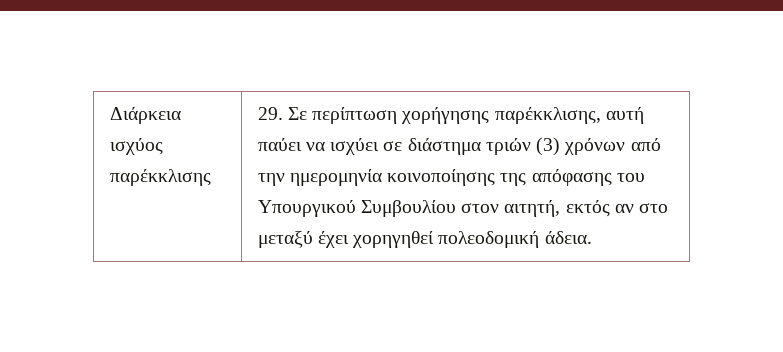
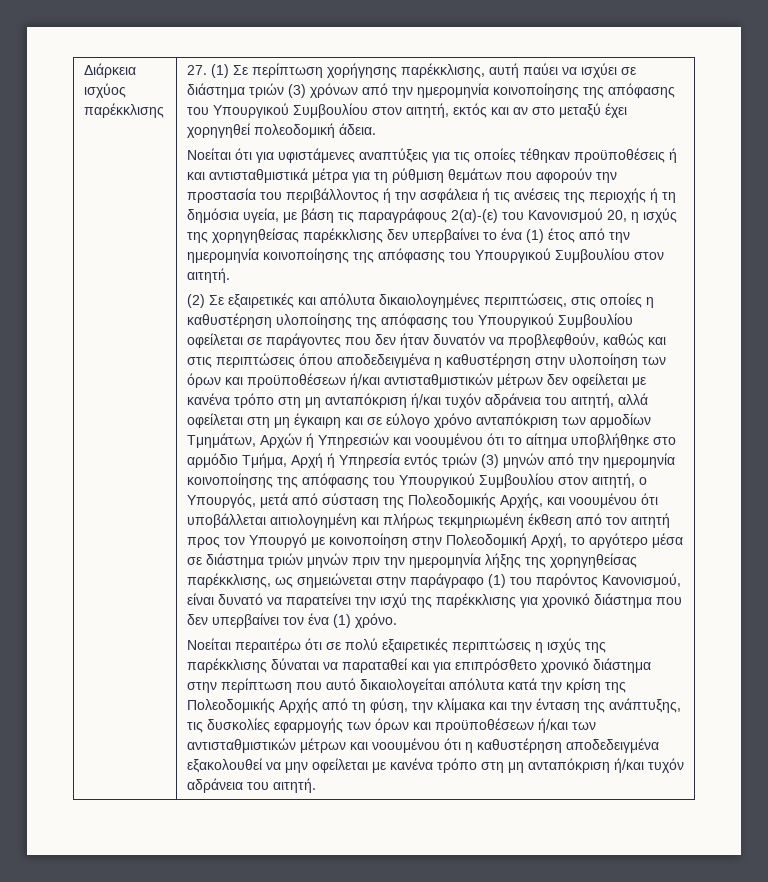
[257,107,283,120] 29. -> [186,64,229,78] 27. (1)
(610, 208) none -> [490,107,509,115] και
(592, 237) none -> [186,148,677,163] [186,168,617,183] [186,188,676,203] [186,208,677,223] [186,228,630,243] [186,248,664,263] [186,268,230,283] [186,293,654,308] [186,313,633,328] [186,333,666,348] [186,353,666,368] [186,373,646,388] [186,393,648,408] [186,413,651,428] [186,433,676,448] [186,453,675,468] [186,473,647,488] [186,493,658,508] [186,513,670,528] [186,533,683,548] [186,553,637,568] [186,573,681,588] [186,593,682,608] [186,613,397,628] [186,638,606,653] [186,658,651,673] [186,678,626,693] [186,698,681,713] [186,718,596,733] [186,738,659,753] [186,758,684,773] [186,778,316,793] // Νοείται ότι για υφιστάμενες αναπτύξεις για τις οποίες τέθηκαν προϋποθέσεις ή και αντισταθμιστικά μέτρα για τη ρύθμιση θεμάτων που αφορούν την προστασία του περιβάλλοντος ή την ασφάλεια ή τις ανέσεις της περιοχής ή τη δημόσια υγεία, με βάση τις παραγράφους 2(α)-(ε) του Κανονισμού 20, η ισχύς της χορηγηθείσας παρέκκλισης δεν υπερβαίνει το ένα (1) έτος από την ημερομηνία κοινοποίησης της απόφασης του Υπουργικού Συμβουλίου στον αιτητή. // (2) Σε εξαιρετικές και απόλυτα δικαιολογημένες περιπτώσεις, στις οποίες η καθυστέρηση υλοποίησης της απόφασης του Υπουργικού Συμβουλίου οφείλεται σε παράγοντες που δεν ήταν δυνατόν να προβλεφθούν, καθώς και στις περιπτώσεις όπου αποδεδειγμένα η καθυστέρηση στην υλοποίηση των όρων και προϋποθέσεων ή/και αντισταθμιστικών μέτρων δεν οφείλεται με κανένα τρόπο στη μη ανταπόκριση ή/και τυχόν αδράνεια του αιτητή, αλλά οφείλεται στη μη έγκαιρη και σε εύλογο χρόνο ανταπόκριση των αρμοδίων Τμημάτων, Αρχών ή Υπηρεσιών και νοουμένου ότι το αίτημα υποβλήθηκε στο αρμόδιο Τμήμα, Αρχή ή Υπηρεσία εντός τριών (3) μηνών από την ημερομηνία κοινοποίησης της απόφασης του Υπουργικού Συμβουλίου στον αιτητή, ο Υπουργός, μετά από σύσταση της Πολεοδομικής Αρχής, και νοουμένου ότι υποβάλλεται αιτιολογημένη και πλήρως τεκμηριωμένη έκθεση από τον αιτητή προς τον Υπουργό με κοινοποίηση στην Πολεοδομική Αρχή, το αργότερο μέσα σε διάστημα τριών μηνών πριν την ημερομηνία λήξης της χορηγηθείσας παρέκκλισης, ως σημειώνεται στην παράγραφο (1) του παρόντος Κανονισμού, είναι δυνατό να παρατείνει την ισχύ της παρέκκλισης για χρονικό διάστημα που δεν υπερβαίνει τον ένα (1) χρόνο. // Νοείται περαιτέρω ότι σε πολύ εξαιρετικές περιπτώσεις η ισχύς της παρέκκλισης δύναται να παραταθεί και για επιπρόσθετο χρονικό διάστημα στην περίπτωση που αυτό δικαιολογείται απόλυτα κατά την κρίση της Πολεοδομικής Αρχής από τη φύση, την κλίμακα και την ένταση της ανάπτυξης, τις δυσκολίες εφαρμογής των όρων και προϋποθέσεων ή/και των αντισταθμιστικών μέτρων και νοουμένου ότι η καθυστέρηση αποδεδειγμένα εξακολουθεί να μην οφείλεται με κανένα τρόπο στη μη ανταπόκριση ή/και τυχόν αδράνεια του αιτητή.

